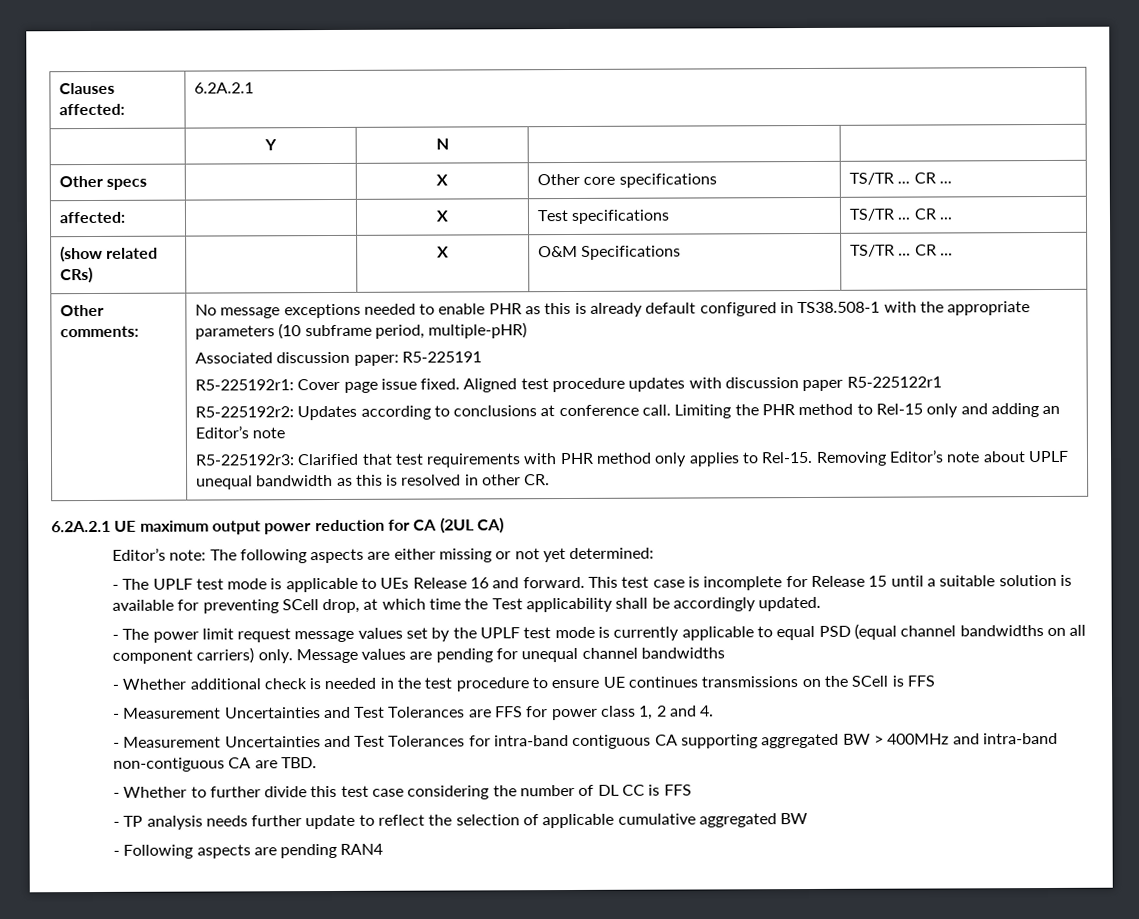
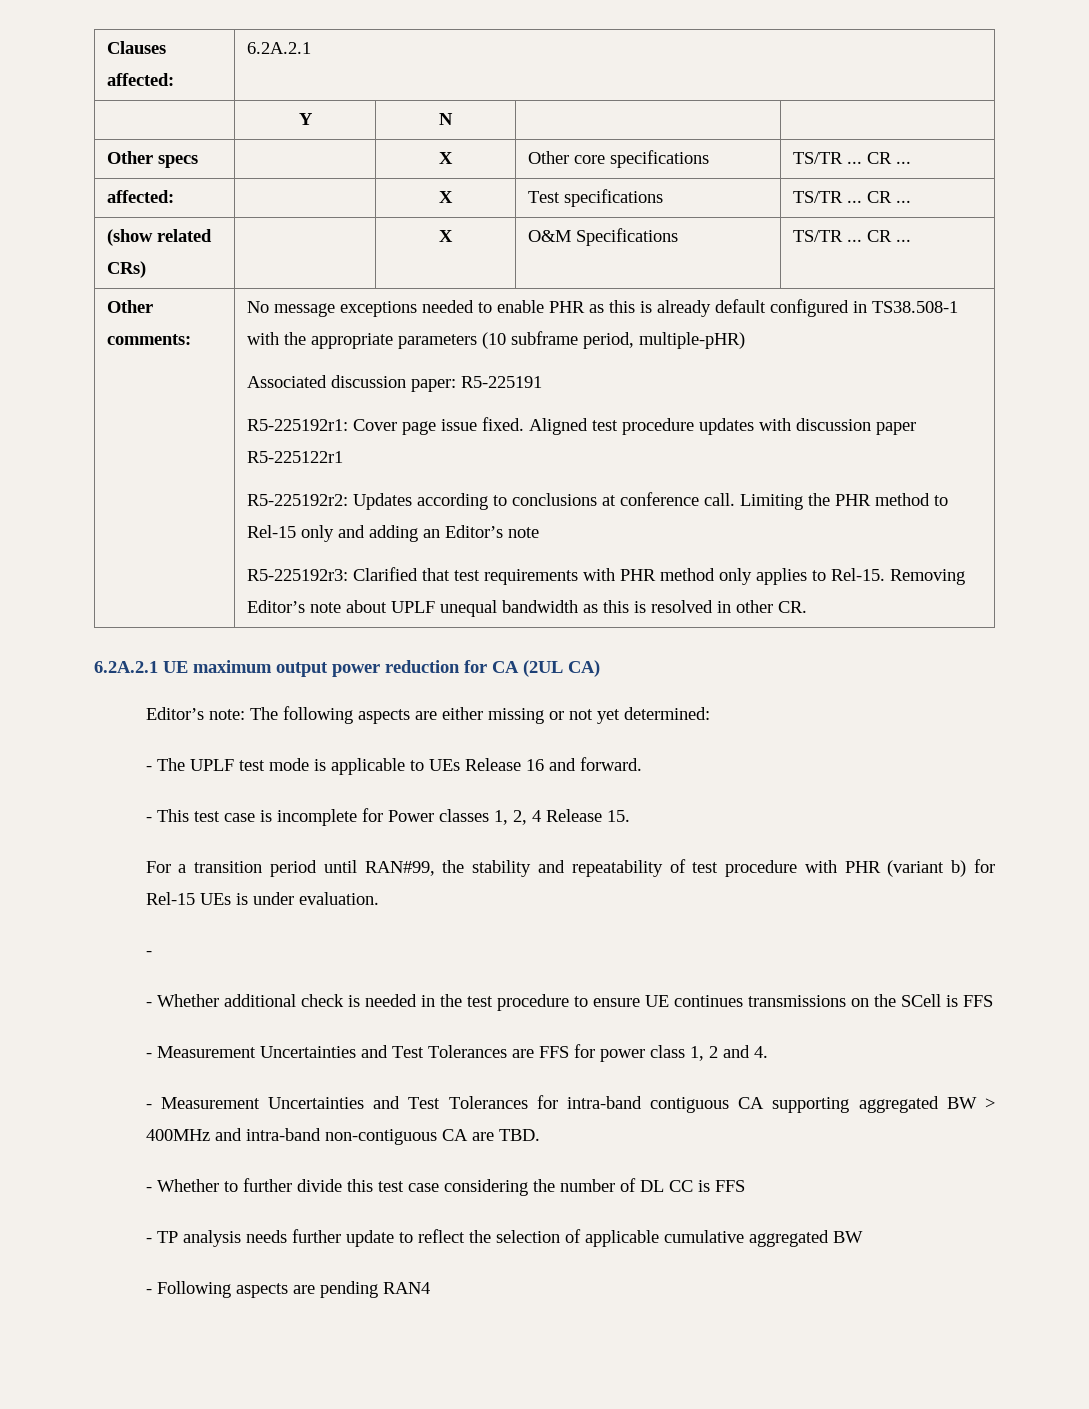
(585, 582) none -> [145,817,152,822] // -
[810,574,1072,587] [111,596,822,614] [111,623,1087,643] [111,647,726,664] Release 15 until a suitable solution is available for preventing SCell drop, at which time the Test applicability shall be accordingly updated. // - The power limit request message values set by the UPLF test mode is currently applicable to equal PSD (equal channel bandwidths on all component carriers) only. Message values are pending for unequal channel bandwidths -> [387,809,630,825] [145,859,996,877] [145,892,379,905] [145,951,152,956] Power classes 1, 2, 4 Release 15. // For a transition period until RAN#99, the stability and repeatability of test procedure with PHR (variant b) for Rel-15 UEs is under evaluation. // -

